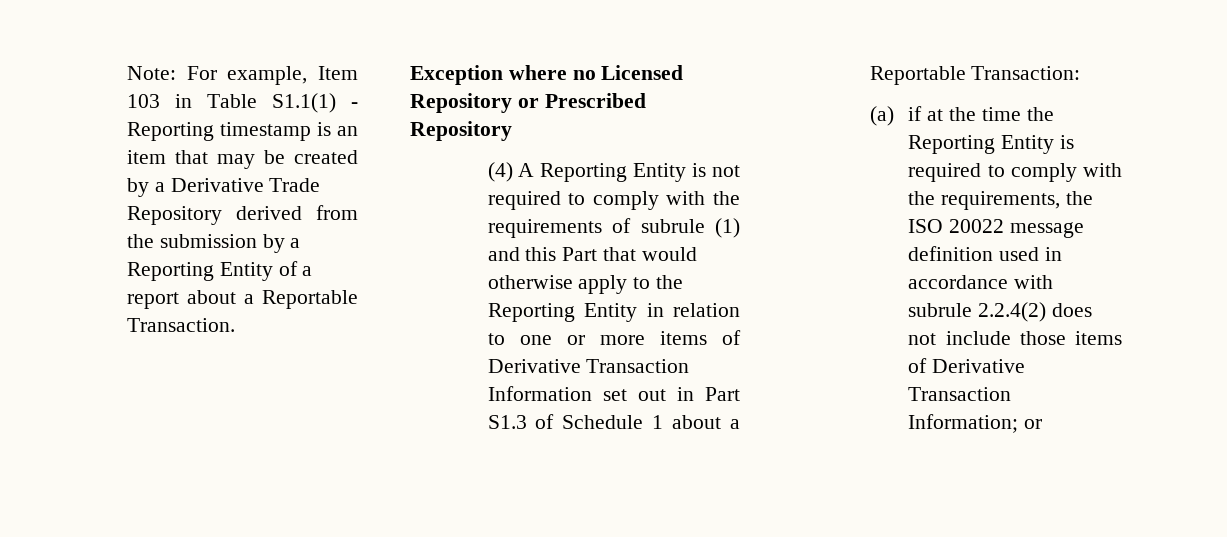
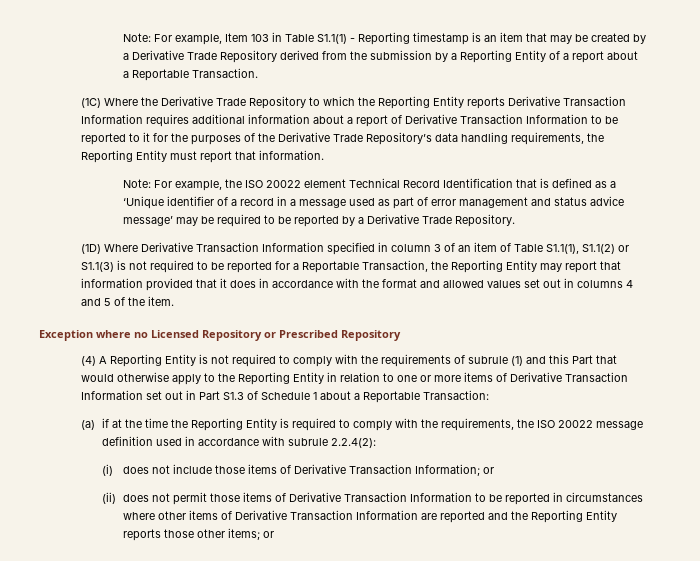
(235, 325) none -> [80,96,626,109] [80,114,618,127] [80,132,604,145] [80,150,324,163] [122,178,616,191] [122,196,624,209] [122,214,515,227] [80,242,629,255] [80,260,621,273] [80,278,633,291] [80,296,174,306] // (1C) Where the Derivative Trade Repository to which the Reporting Entity reports Derivative Transaction Information requires additional information about a report of Derivative Transaction Information to be reported to it for the purposes of the Derivative Trade Repository’s data handling requirements, the Reporting Entity must report that information. // Note: For example, the ISO 20022 element Technical Record Identification that is defined as a ‘Unique identifier of a record in a message used as part of error management and status advice message’ may be required to be reported by a Derivative Trade Repository. // (1D) Where Derivative Transaction Information specified in column 3 of an item of Table S1.1(1), S1.1(2) or S1.1(3) is not required to be reported for a Reportable Transaction, the Reporting Entity may report that information provided that it does in accordance with the format and allowed values set out in columns 4 and 5 of the item.
[978,302,1047,322] 2.2.4(2) -> [330,438,376,448] [101,464,113,476] 2.2.4(2): // (i)
(1043, 424) none -> [101,492,643,505] [122,510,617,523] [122,528,274,541] // (ii) does not permit those items of Derivative Transaction Information to be reported in circumstances where other items of Derivative Transaction Information are reported and the Reporting Entity reports those other items; or

